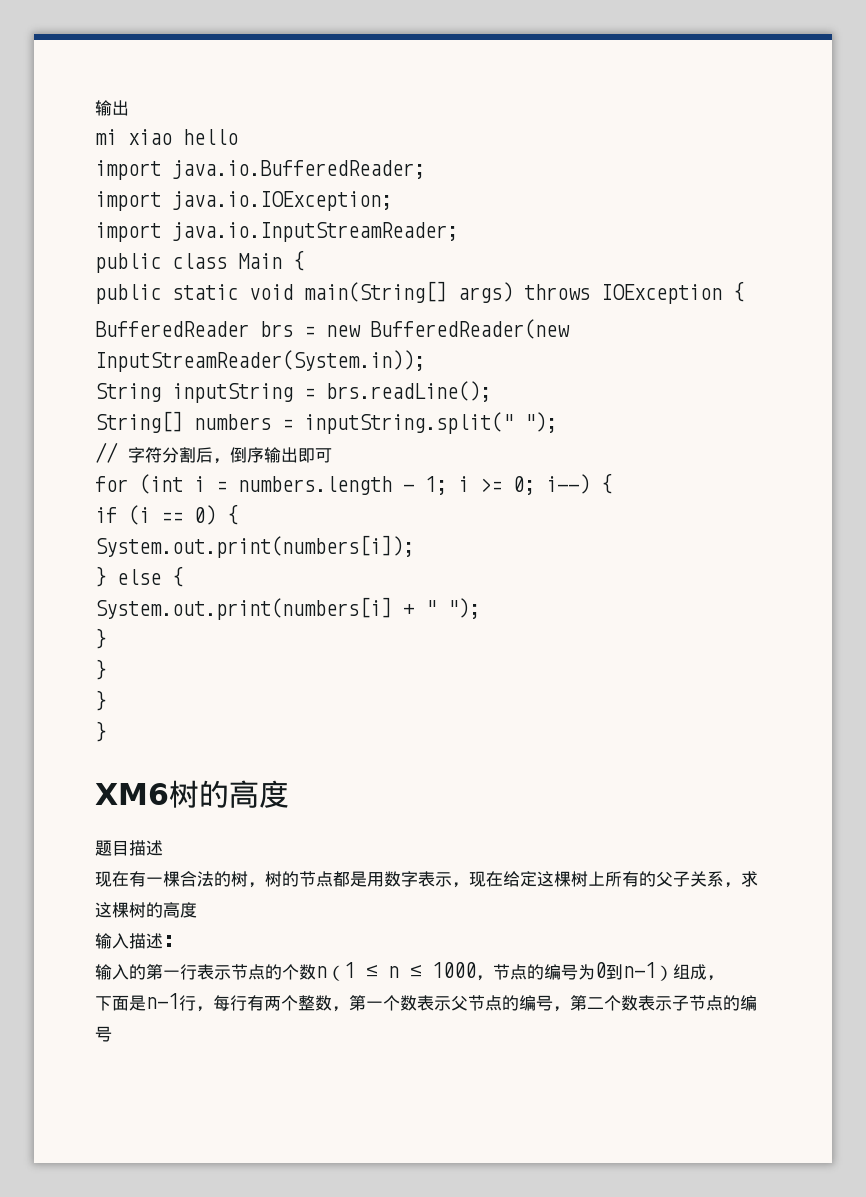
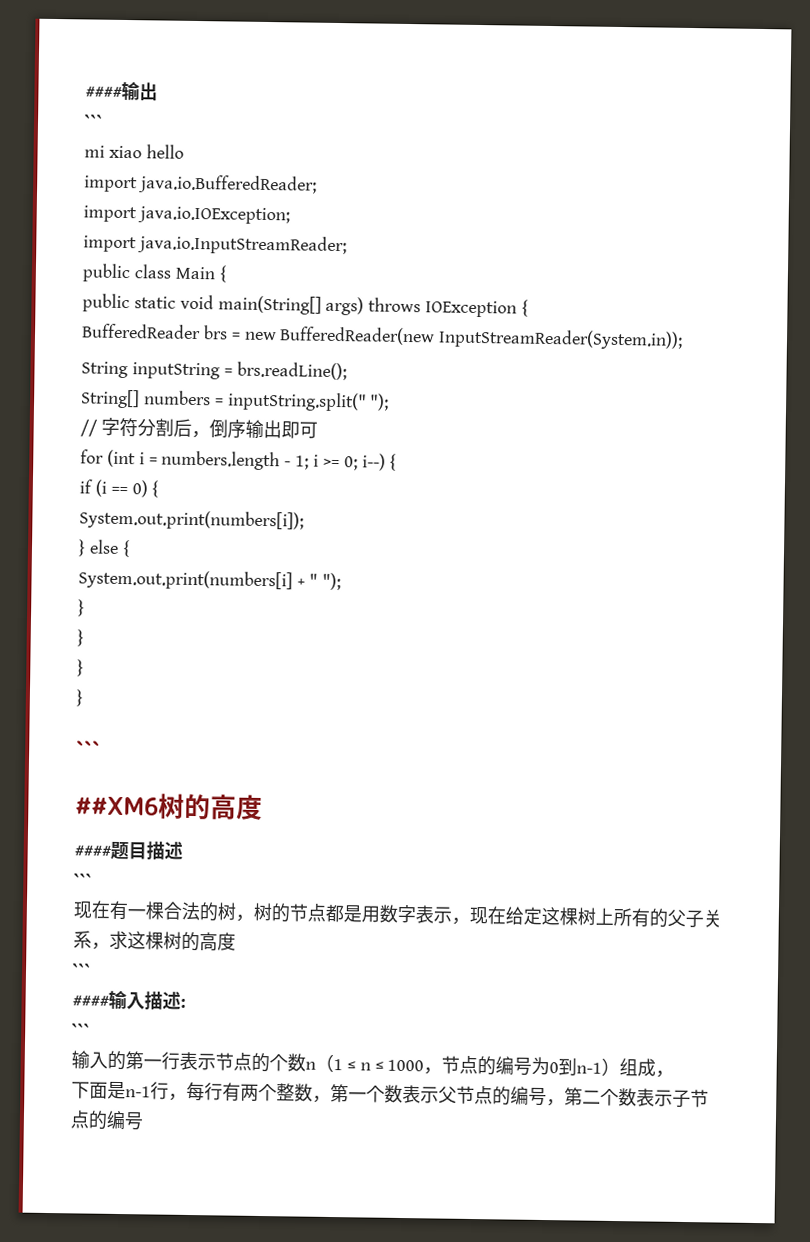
[95,100,129,116] 输出 -> [85,80,158,101] [83,114,104,128] ####输出 // ```
[95,780,289,808] XM6树的高度 // -> [76,740,101,760] [75,793,263,821] [74,845,112,857] ``` // ##XM6树的高度 // ####
(163, 848) none -> [73,873,93,887] // ```
(197, 910) none -> [71,963,92,977] [72,995,110,1007] ``` // ####
(174, 941) none -> [71,1023,91,1037] // ```

